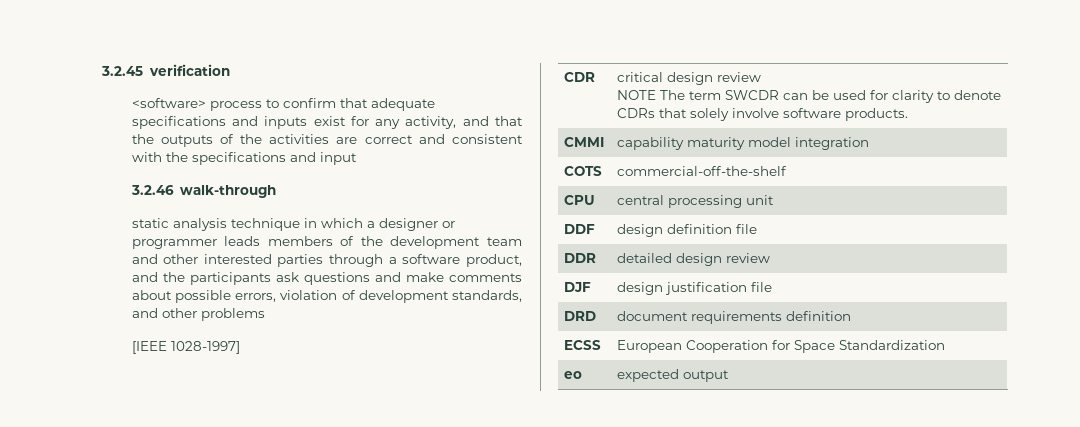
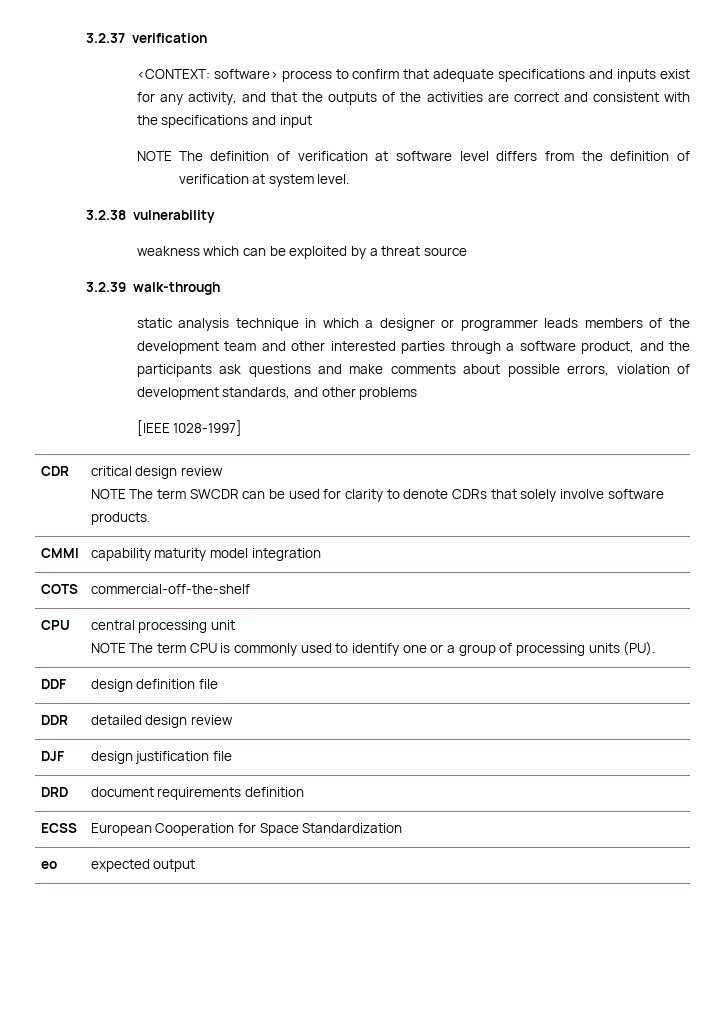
[100,66,143,76] 3.2.45 -> [85,33,125,43] 3.2.37
[131,98,206,108] <software> -> [136,69,278,79] <CONTEXT: software>
[130,185,174,195] 3.2.46 -> [136,151,690,161] [178,174,350,187] [85,210,215,223] [136,246,467,259] [85,282,126,292] NOTE The definition of verification at software level differs from the definition of verification at system level. // 3.2.38 vulnerability // weakness which can be exploited by a threat source // 3.2.39
(775, 200) none -> [90,641,656,656] // NOTE The term CPU is commonly used to identify one or a group of processing units (PU).

